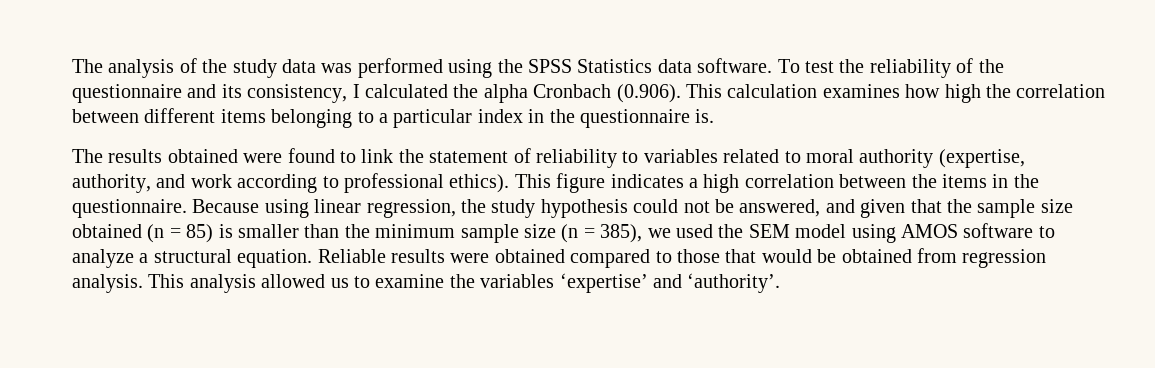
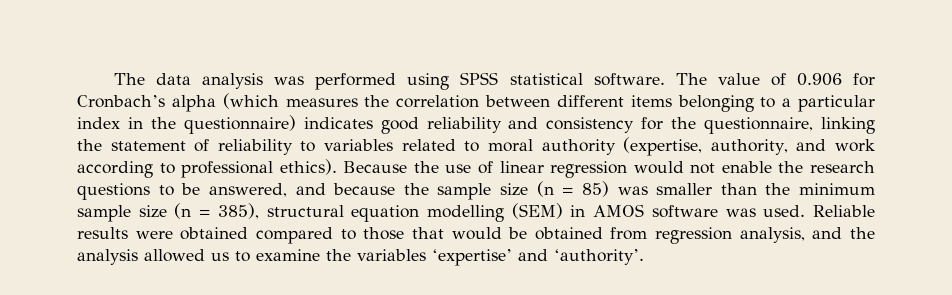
[72,58,1004,78] [72,84,981,103] The analysis of the study data was performed using the SPSS Statistics data software. To test the reliability of the questionnaire and its consistency, I calculated the alpha Cronbach (0.906). This calculation examines how high -> [113,72,875,90] [77,93,358,112] The data analysis was performed using SPSS statistical software. The value of 0.906 for Cronbach’s alpha (which measures
[579,109,715,128] [72,148,394,163] questionnaire is. // The results obtained were found to link -> [183,115,875,134] questionnaire) indicates good reliability and consistency for the questionnaire, linking
[514,173,1039,193] [72,199,710,218] This figure indicates a high correlation between the items in the questionnaire. Because using linear regression, the study hypothesis could not -> [343,161,875,178] [77,183,174,200] Because the use of linear regression would not enable the research questions to
[860,199,942,218] given that -> [333,183,396,195] because
[72,224,142,238] obtained -> (528, 189) none
[218,224,233,238] is -> [617,186,648,195] was
[647,223,1055,243] [72,249,313,268] we used the SEM model using AMOS software to analyze a structural equation. -> [266,203,806,222] structural equation modelling (SEM) in AMOS software was used.
[72,274,185,293] analysis. This -> [739,227,875,243] analysis, and the

